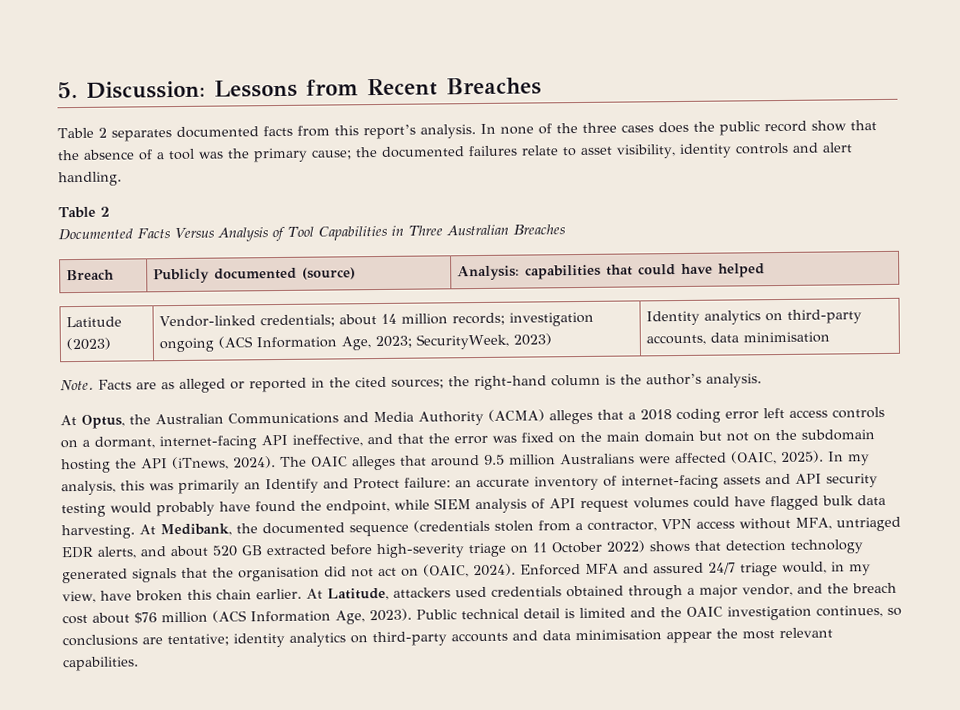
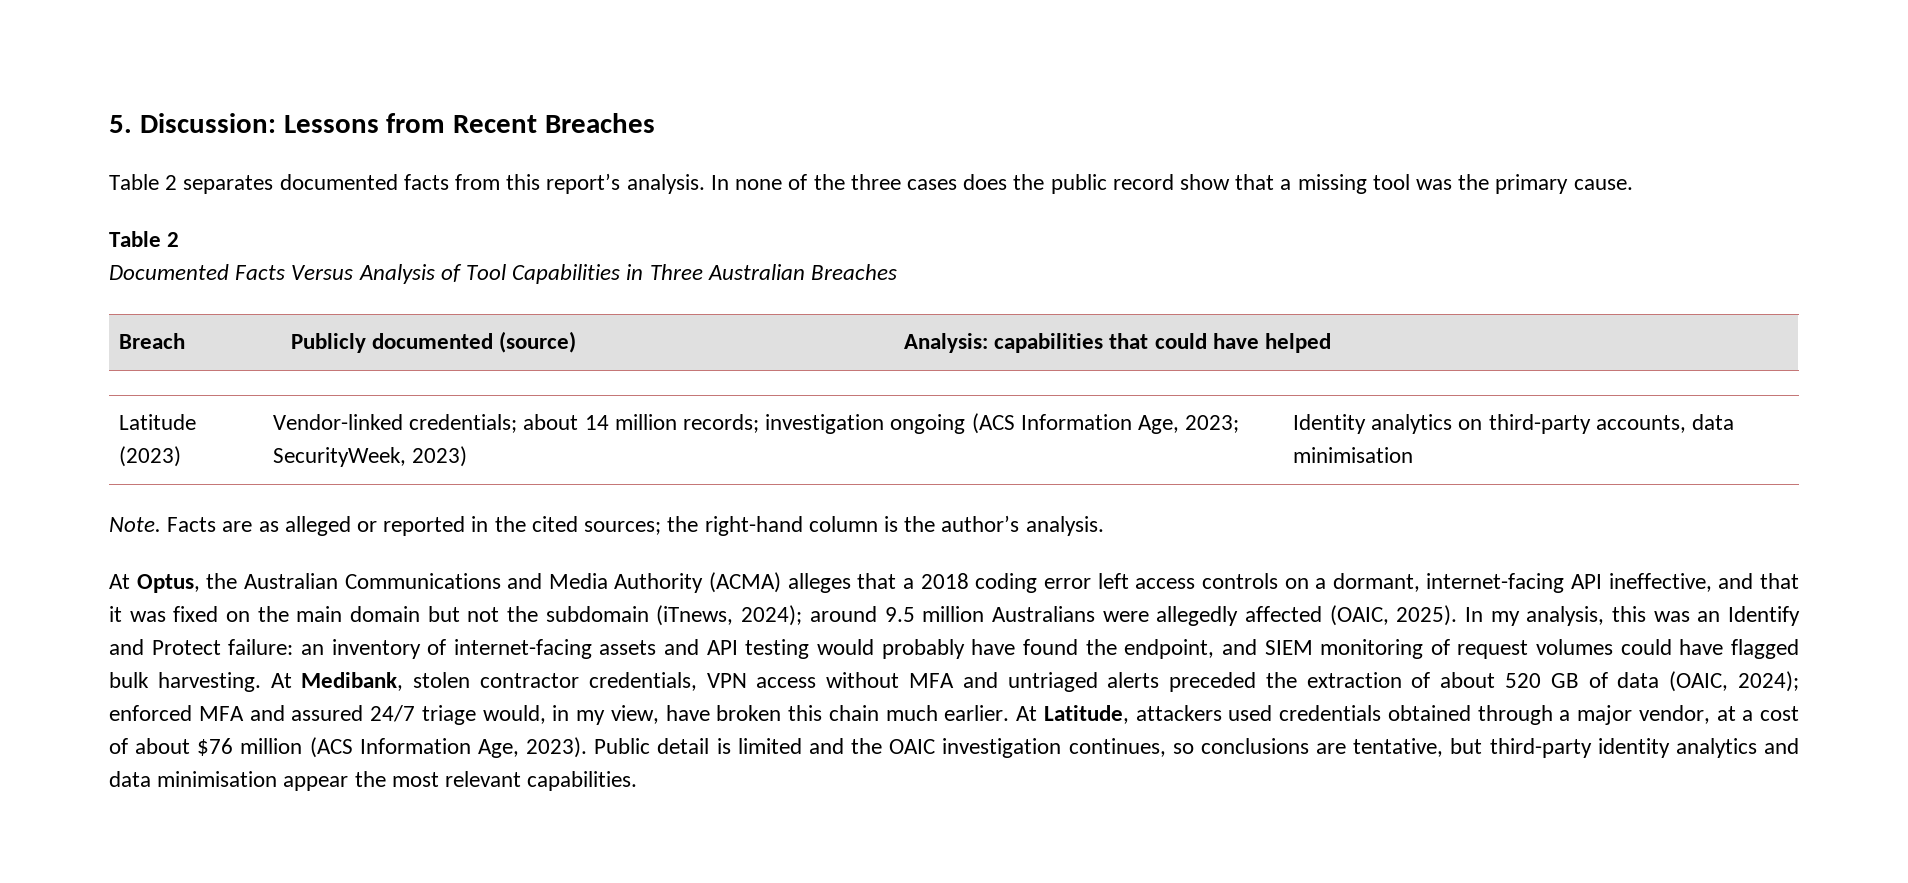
[57,142,853,163] [58,171,122,187] the absence of a tool was the primary cause; the documented failures relate to asset visibility, identity controls and alert handling. -> [1280,174,1633,194] a missing tool was the primary cause.
[428,433,488,445] the error -> [109,606,122,622] it
[753,433,771,442] on -> (500, 614) none
[61,455,427,474] hosting the API (iTnews, 2024). The OAIC alleges that -> [656,605,803,626] (iTnews, 2024);
(671, 460) none -> [1156,606,1239,626] allegedly
[178,479,240,495] primarily -> (1690, 616) none
[476,478,530,488] accurate -> (324, 649) none
[826,473,878,488] security -> (738, 647) none
[394,498,576,514] while SIEM analysis of API -> [1221,639,1450,659] and SIEM monitoring of
[857,494,886,506] data -> (149, 680) none
[236,516,901,537] [61,539,863,559] [62,563,581,584] the documented sequence (credentials stolen from a contractor, VPN access without MFA, untriaged EDR alerts, and about 520 GB extracted before high-severity triage on 11 October 2022) shows that detection technology generated signals that the organisation did not act on (OAIC, 2024). Enforced -> [413,671,1800,692] [109,705,192,721] stolen contractor credentials, VPN access without MFA and untriaged alerts preceded the extraction of about 520 GB of data (OAIC, 2024); enforced
(252, 594) none -> [885,705,938,721] much
[796,582,897,594] [62,614,88,625] and the breach cost -> [1716,706,1799,721] [109,738,128,754] at a cost of
[461,608,519,620] technical -> (651, 746) none
[167,631,508,648] tentative; identity analytics on third-party accounts -> [1353,738,1757,758] tentative, but third-party identity analytics

